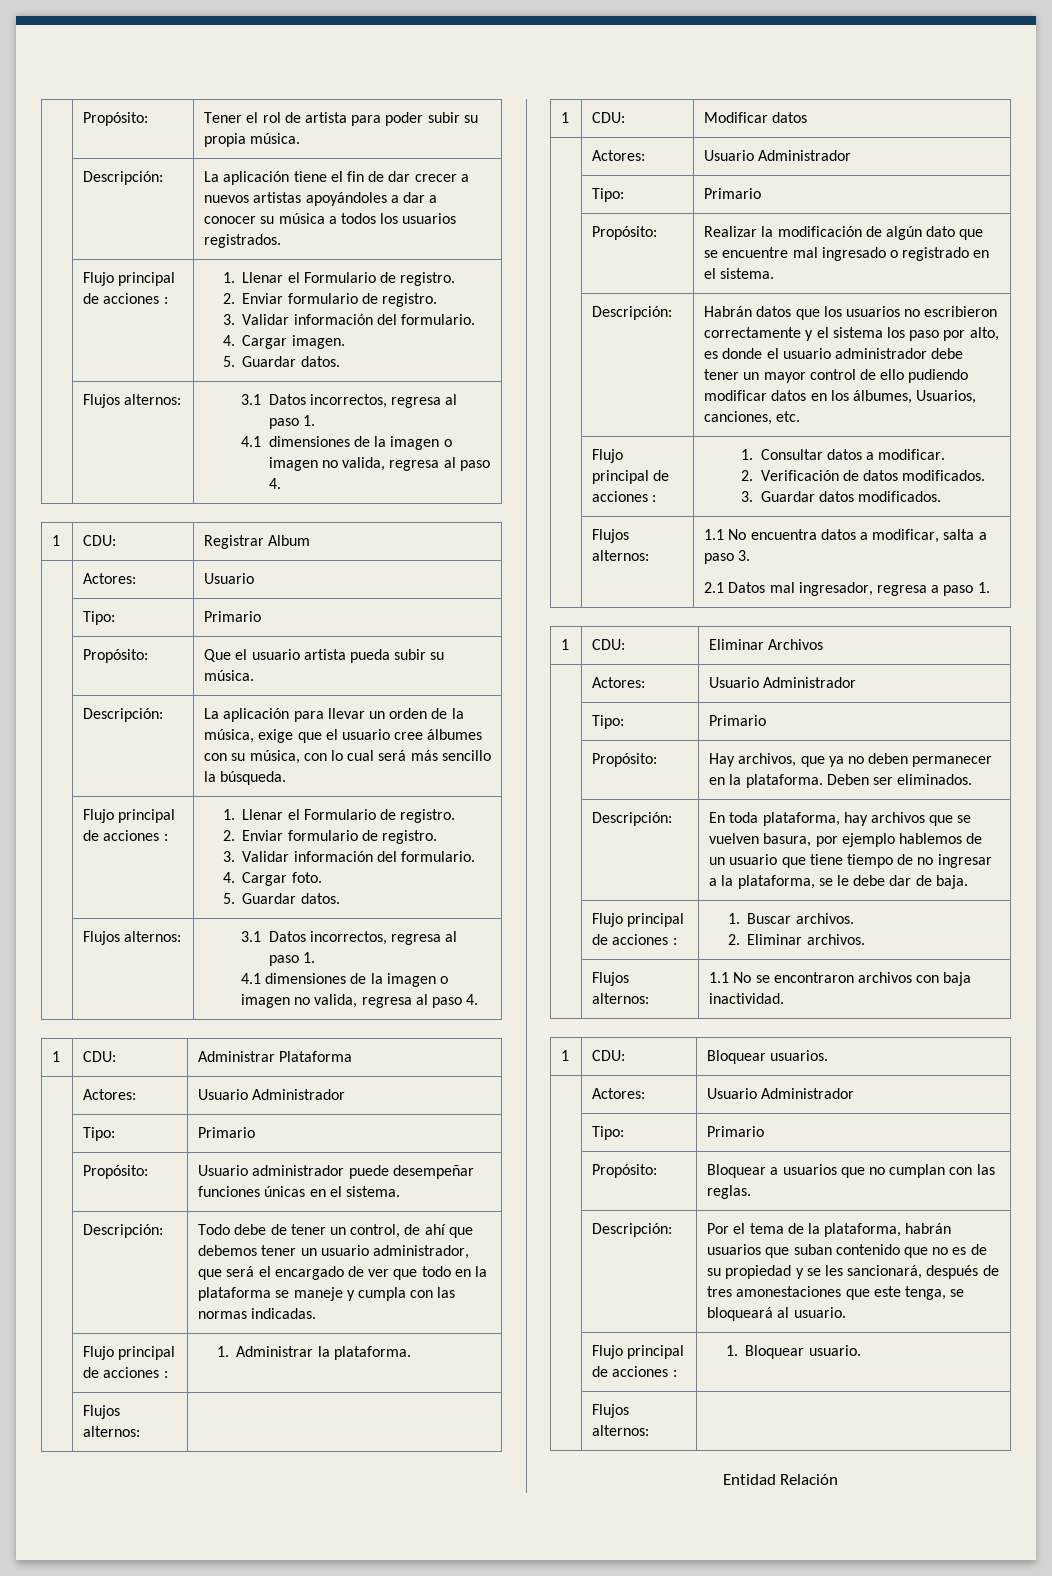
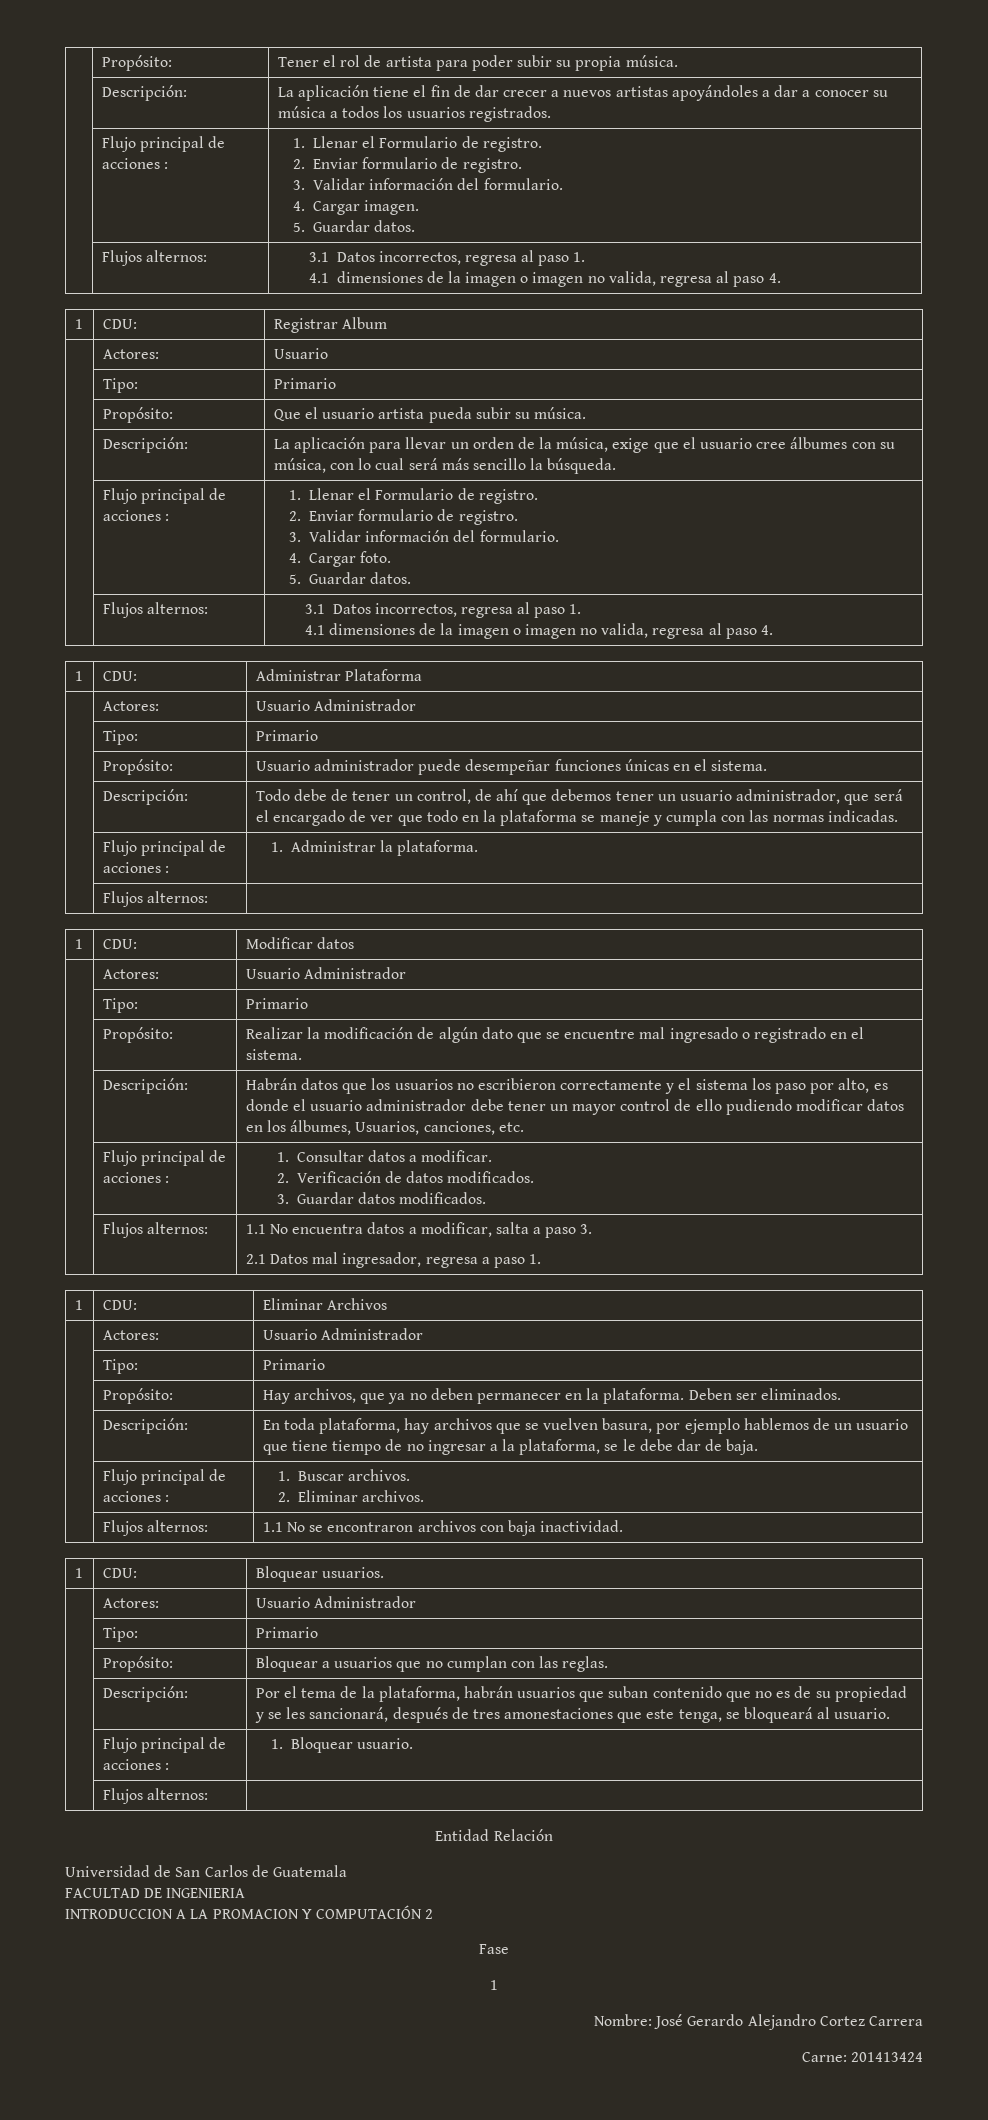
(839, 1479) none -> [65,1865,347,1877] [65,1888,246,1898] [65,1905,434,1919] [479,1944,509,1954] [490,1980,498,1990] [594,2014,923,2030] [801,2052,923,2062] // Universidad de San Carlos de Guatemala // FACULTAD DE INGENIERIA // INTRODUCCION A LA PROMACION Y COMPUTACIÓN 2 // Fase // 1 // Nombre: José Gerardo Alejandro Cortez Carrera // Carne: 201413424

